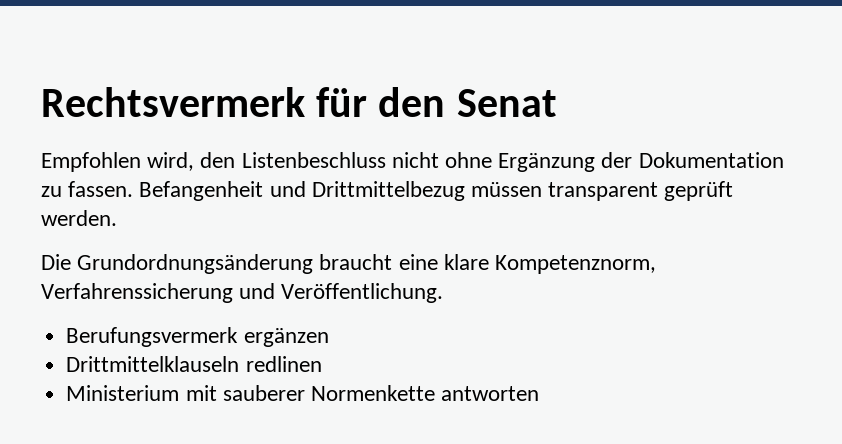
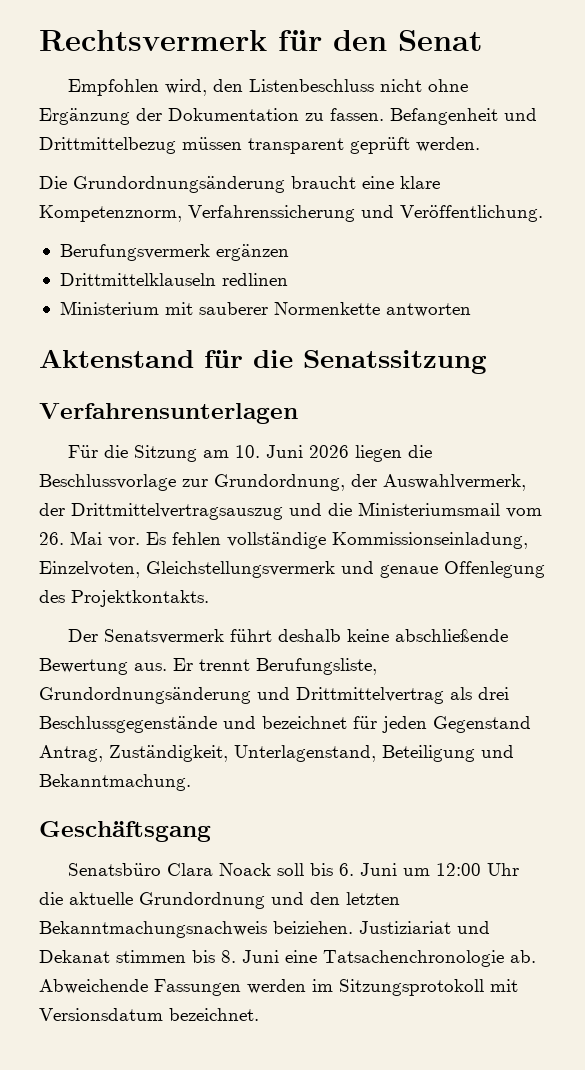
(540, 393) none -> [39,349,487,374] [39,403,298,424] [67,445,432,462] [39,474,526,491] [39,502,542,520] [39,531,528,549] [39,561,545,578] [39,590,209,607] [67,629,508,644] [39,658,377,675] [39,687,509,704] [39,716,531,733] [39,745,514,762] [39,774,191,791] [39,821,211,842] [67,863,519,876] [39,892,400,909] [39,921,490,938] [39,950,536,967] [39,979,518,996] [39,1008,259,1021] // Aktenstand für die Senatssitzung // Verfahrensunterlagen // Für die Sitzung am 10. Juni 2026 liegen die Beschlussvorlage zur Grundordnung, der Auswahlvermerk, der Drittmittelvertragsauszug und die Ministeriumsmail vom 26. Mai vor. Es fehlen vollständige Kommissionseinladung, Einzelvoten, Gleichstellungsvermerk und genaue Offenlegung des Projektkontakts. // Der Senatsvermerk führt deshalb keine abschließende Bewertung aus. Er trennt Berufungsliste, Grundordnungsänderung und Drittmittelvertrag als drei Beschlussgegenstände und bezeichnet für jeden Gegenstand Antrag, Zuständigkeit, Unterlagenstand, Beteiligung und Bekanntmachung. // Geschäftsgang // Senatsbüro Clara Noack soll bis 6. Juni um 12:00 Uhr die aktuelle Grundordnung und den letzten Bekanntmachungsnachweis beiziehen. Justiziariat und Dekanat stimmen bis 8. Juni eine Tatsachenchronologie ab. Abweichende Fassungen werden im Sitzungsprotokoll mit Versionsdatum bezeichnet.

